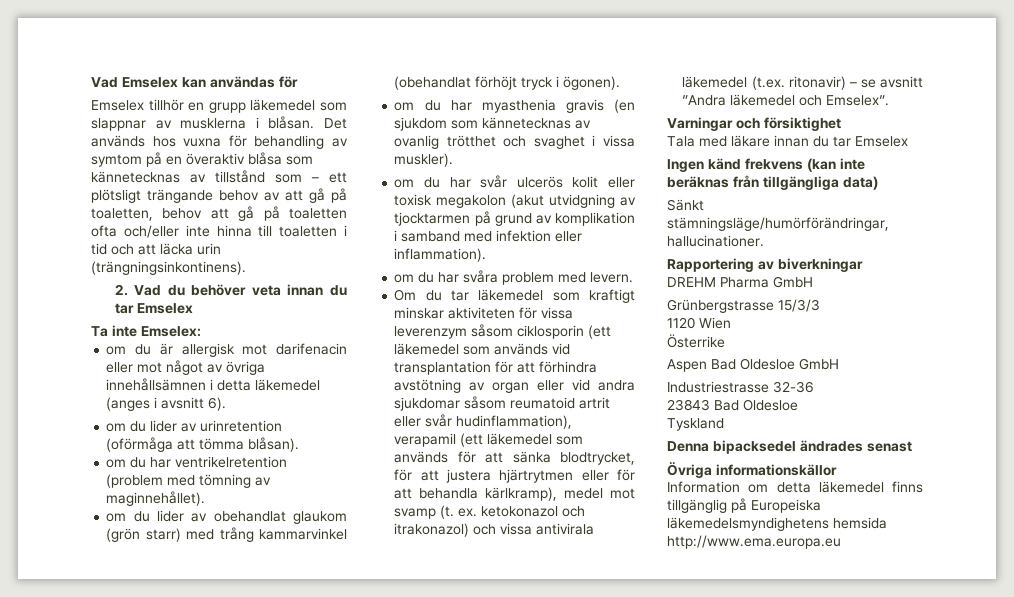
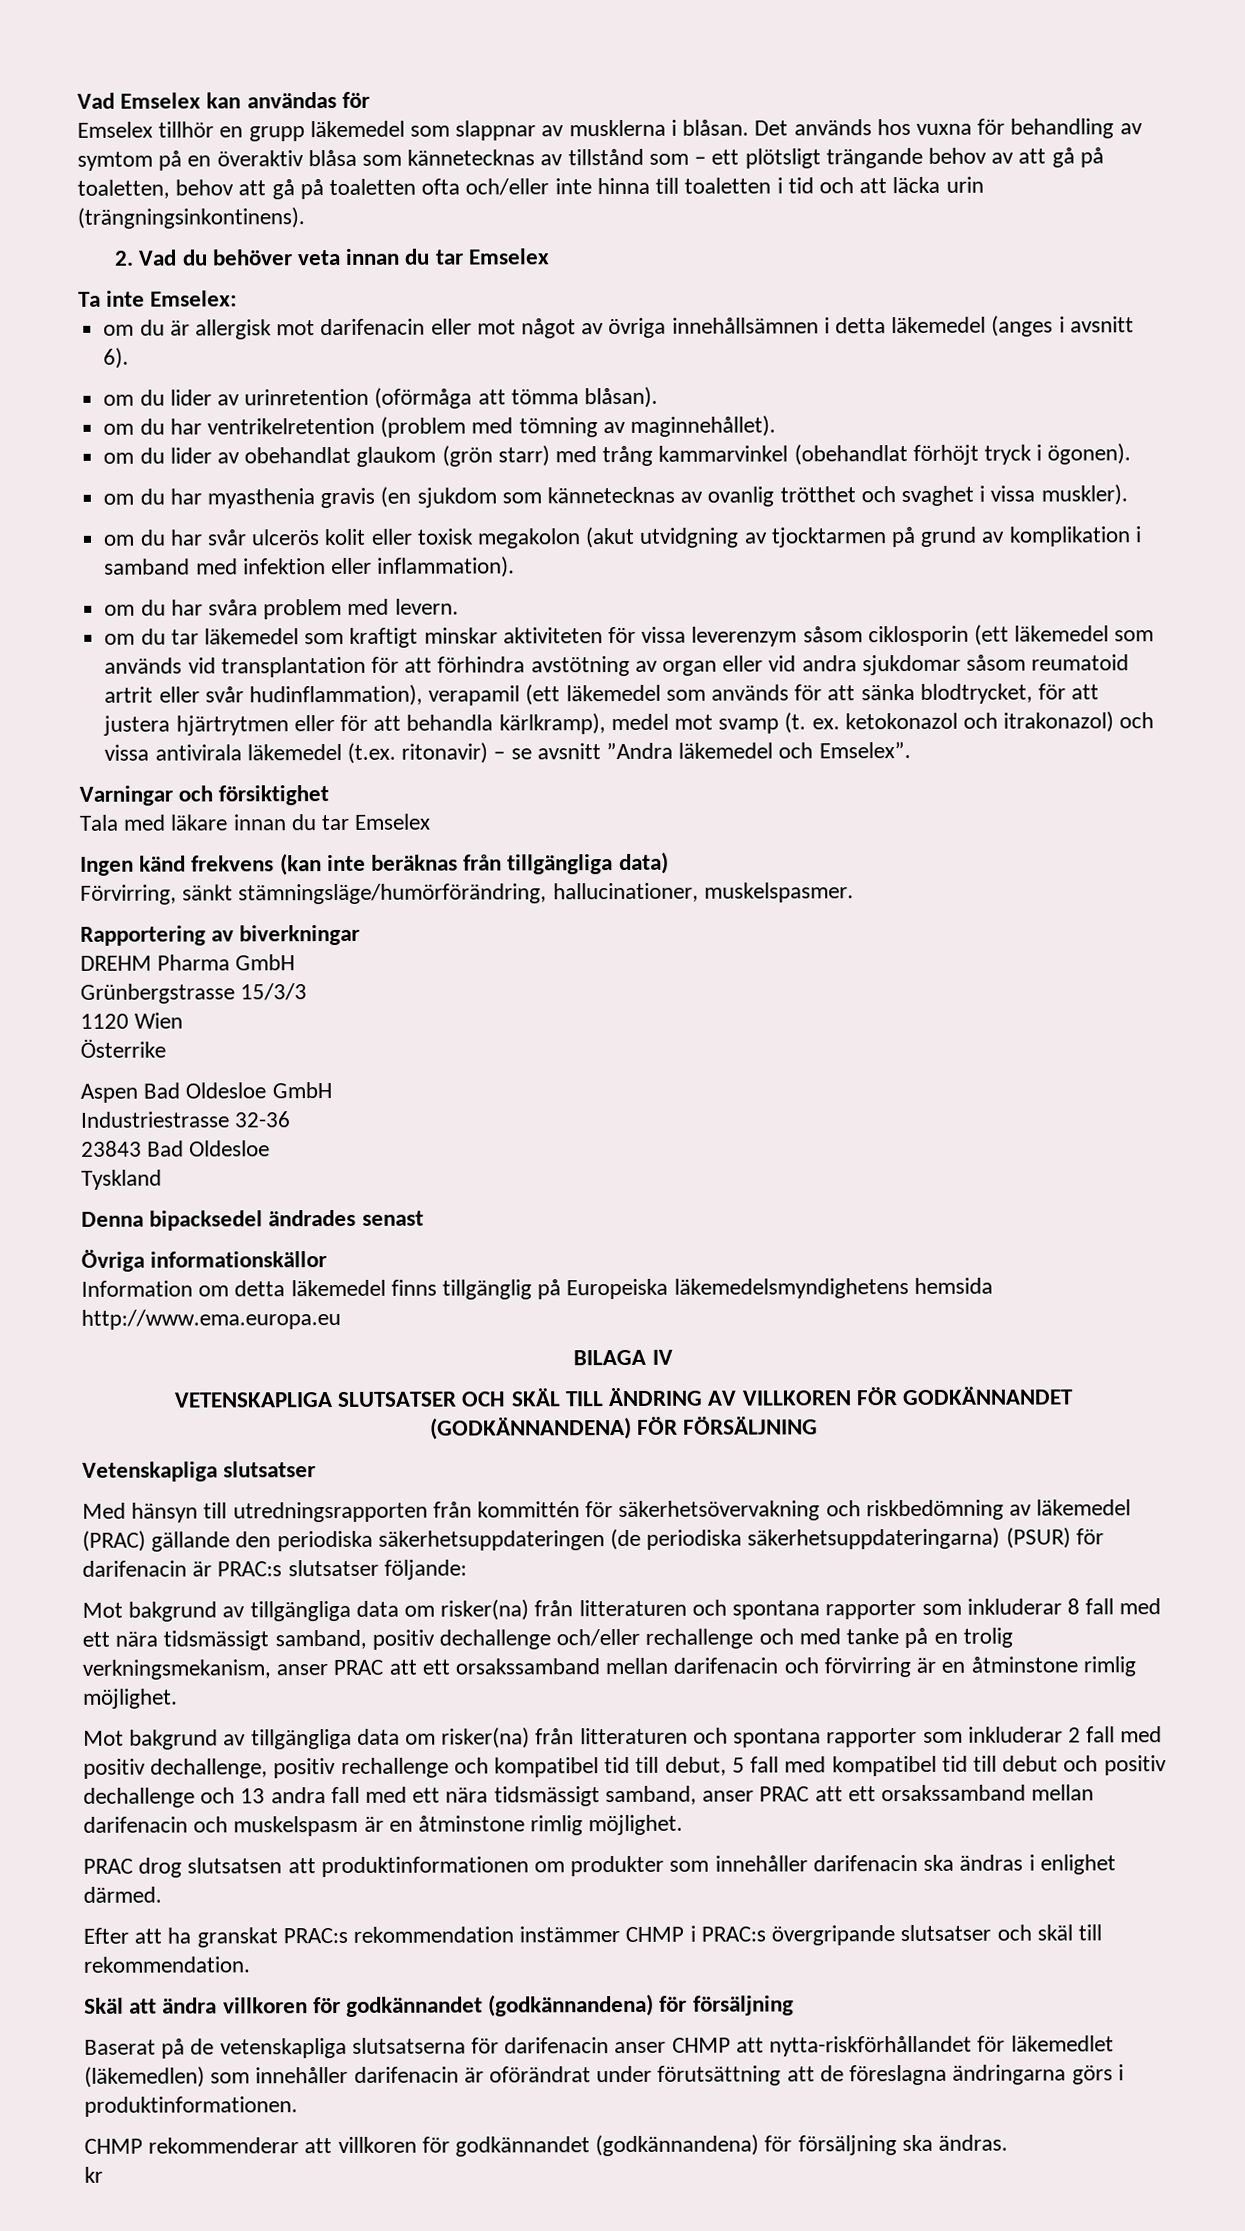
[394,289,417,301] Om -> [104,633,136,645] om
[667,199,704,211] [667,217,889,231] [667,235,764,247] Sänkt stämningsläge/humörförändringar, hallucinationer. -> [80,882,854,905] Förvirring, sänkt stämningsläge/humörförändring, hallucinationer, muskelspasmer.
(841, 542) none -> [573,1349,673,1366] [174,1386,1074,1408] [429,1416,819,1440] [82,1461,317,1482] [82,1499,1132,1523] [82,1527,1104,1552] [82,1559,467,1580] [82,1598,1162,1622] [82,1627,1013,1651] [82,1656,1136,1680] [82,1688,178,1709] [83,1726,1163,1750] [83,1755,1167,1779] [83,1784,1095,1808] [83,1814,684,1837] [83,1854,1116,1878] [83,1886,162,1903] [83,1924,1102,1948] [83,1956,250,1973] [84,1993,794,2017] [84,2035,1114,2059] [84,2064,1124,2088] [84,2096,298,2117] [84,2134,1009,2157] [84,2166,103,2183] // BILAGA IV // VETENSKAPLIGA SLUTSATSER OCH SKÄL TILL ÄNDRING AV VILLKOREN FÖR GODKÄNNANDET (GODKÄNNANDENA) FÖR FÖRSÄLJNING // Vetenskapliga slutsatser // Med hänsyn till utredningsrapporten från kommittén för säkerhetsövervakning och riskbedömning av läkemedel (PRAC) gällande den periodiska säkerhetsuppdateringen (de periodiska säkerhetsuppdateringarna) (PSUR) för darifenacin är PRAC:s slutsatser följande: // Mot bakgrund av tillgängliga data om risker(na) från litteraturen och spontana rapporter som inkluderar 8 fall med ett nära tidsmässigt samband, positiv dechallenge och/eller rechallenge och med tanke på en trolig verkningsmekanism, anser PRAC att ett orsakssamband mellan darifenacin och förvirring är en åtminstone rimlig möjlighet. // Mot bakgrund av tillgängliga data om risker(na) från litteraturen och spontana rapporter som inkluderar 2 fall med positiv dechallenge, positiv rechallenge och kompatibel tid till debut, 5 fall med kompatibel tid till debut och positiv dechallenge och 13 andra fall med ett nära tidsmässigt samband, anser PRAC att ett orsakssamband mellan darifenacin och muskelspasm är en åtminstone rimlig möjlighet. // PRAC drog slutsatsen att produktinformationen om produkter som innehåller darifenacin ska ändras i enlighet därmed. // Efter att ha granskat PRAC:s rekommendation instämmer CHMP i PRAC:s övergripande slutsatser och skäl till rekommendation. // Skäl att ändra villkoren för godkännandet (godkännandena) för försäljning // Baserat på de vetenskapliga slutsatserna för darifenacin anser CHMP att nytta-riskförhållandet för läkemedlet (läkemedlen) som innehåller darifenacin är oförändrat under förutsättning att de föreslagna ändringarna görs i produktinformationen. // CHMP rekommenderar att villkoren för godkännandet (godkännandena) för försäljning ska ändras. // kr

